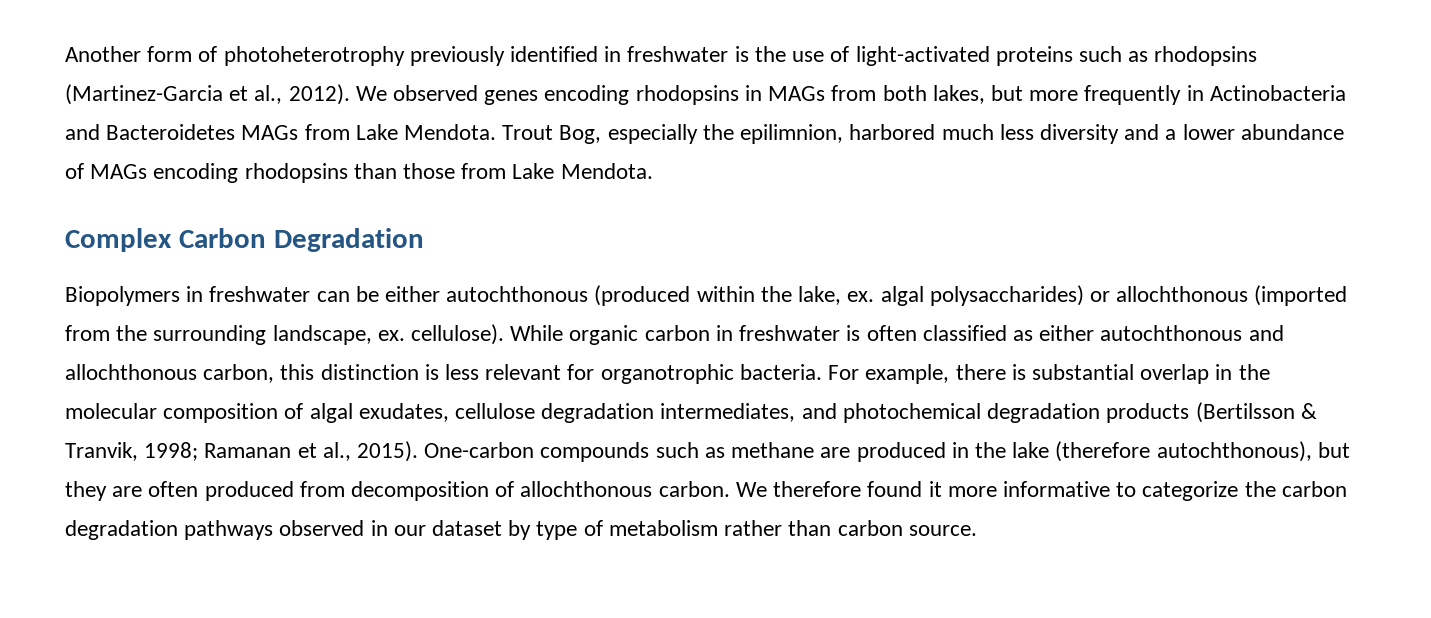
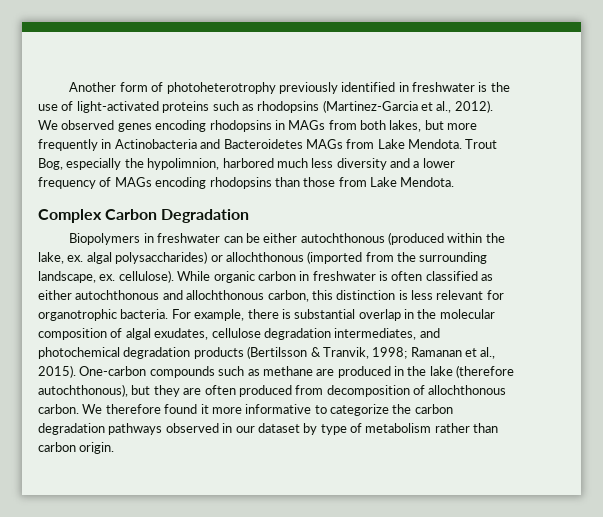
[740,124,844,144] epilimnion, -> [147,158,220,170] hypolimnion,
[1240,124,1344,140] abundance -> [38,177,96,189] frequency
[908,525,977,536] source. -> [79,442,115,454] origin.

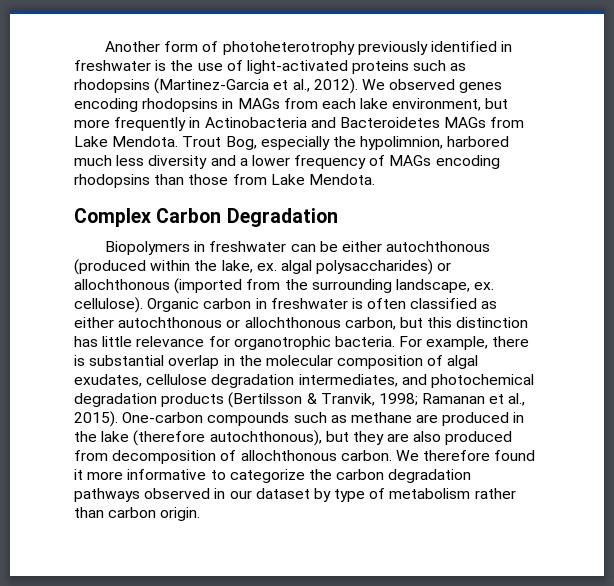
[360,120,422,132] both lakes, -> [321,98,482,111] each lake environment,
[177,271,255,283] While organic -> [147,298,200,312] Organic
[162,290,183,300] and -> [226,319,241,328] or
(309, 296) none -> [399,317,423,328] but
[398,290,484,300] is less relevant -> [74,336,205,347] has little relevance
[204,385,236,395] often -> [413,431,442,442] also

